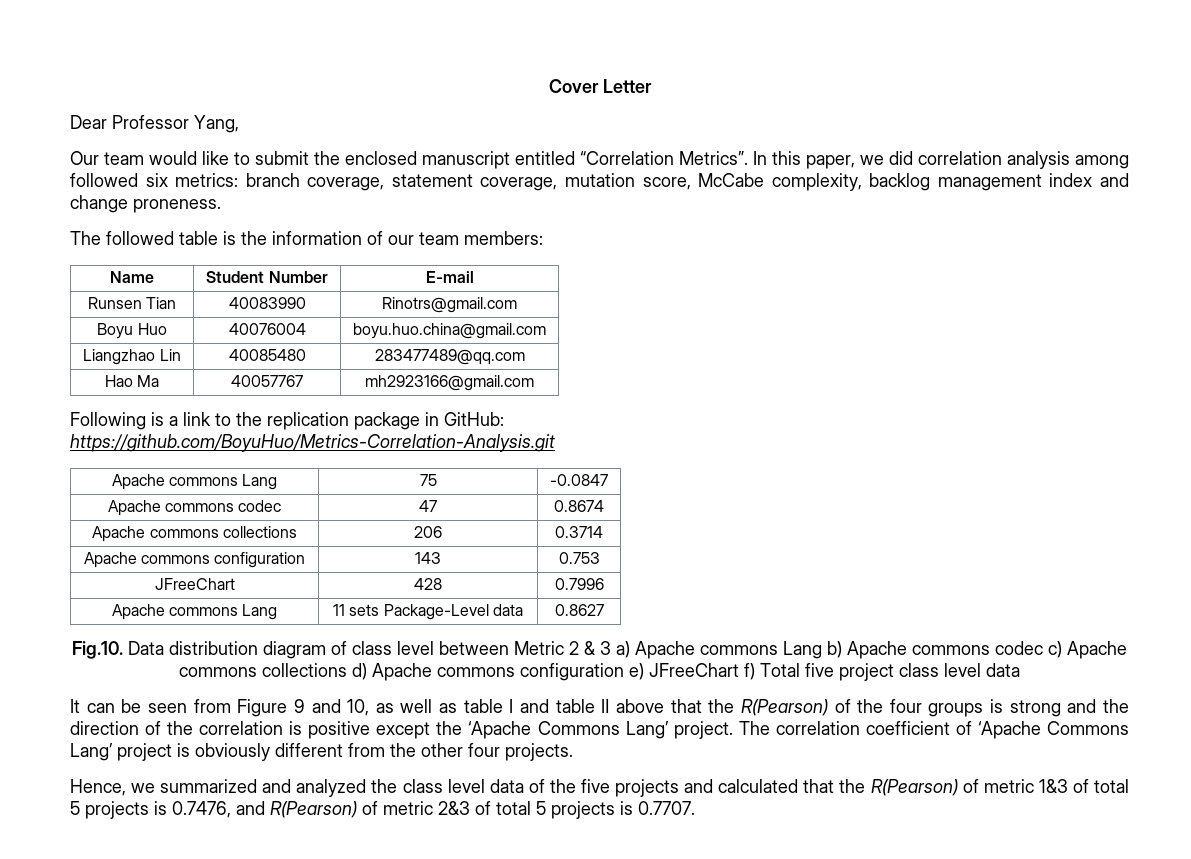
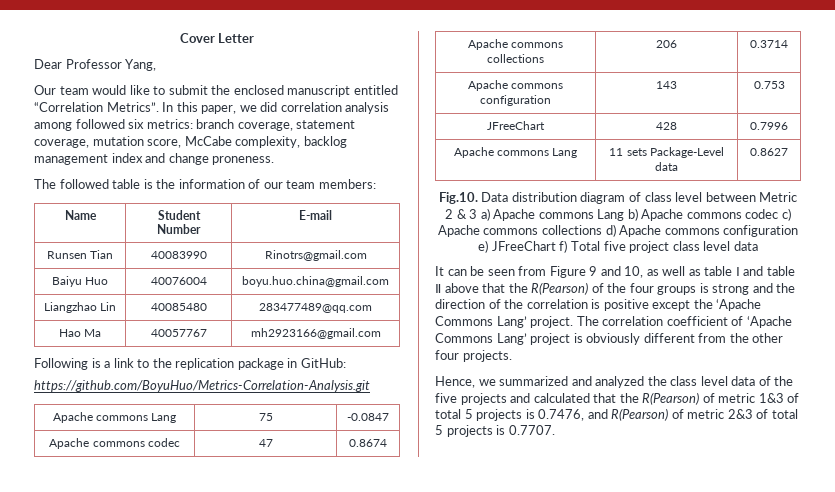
[97,323,134,339] Boyu -> [51,276,82,287] Baiyu

